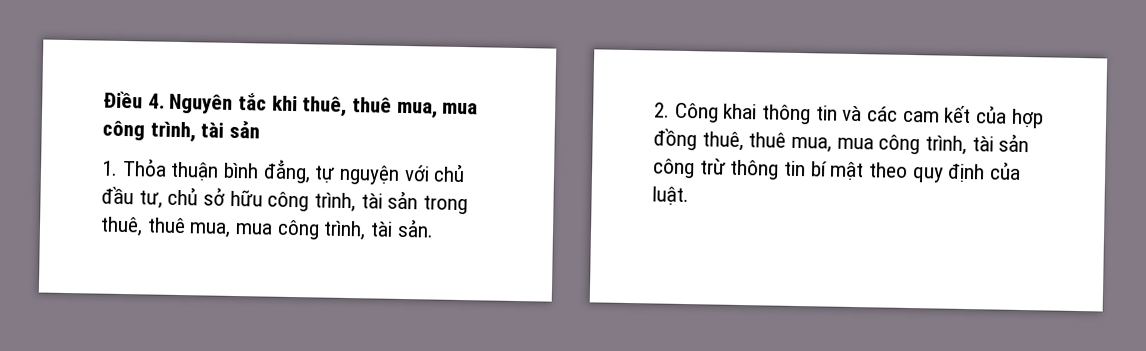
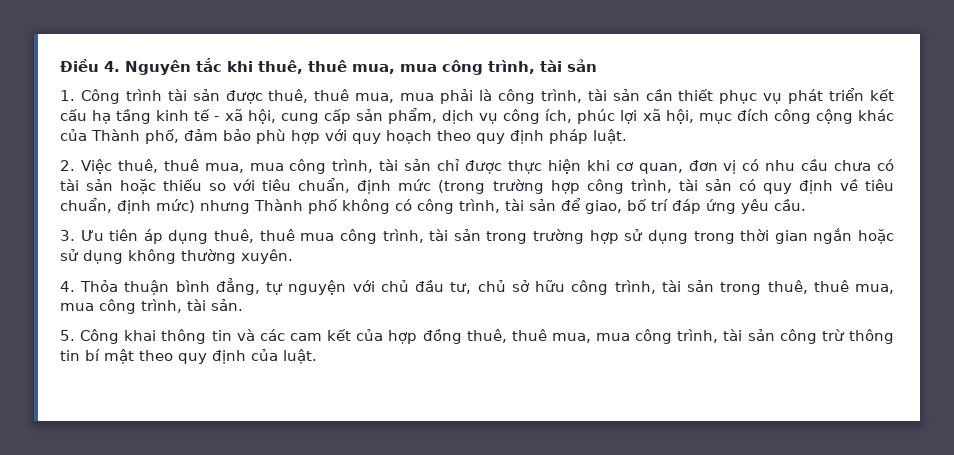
(118, 168) none -> [80,88,894,104] [60,108,895,124] [60,129,627,144] [60,159,895,174] [60,178,894,194] [60,198,806,214] [60,228,894,244] [60,249,293,264] [60,281,75,292] Công trình tài sản được thuê, thuê mua, mua phải là công trình, tài sản cần thiết phục vụ phát triển kết cấu hạ tầng kinh tế - xã hội, cung cấp sản phẩm, dịch vụ công ích, phúc lợi xã hội, mục đích công cộng khác của Thành phố, đảm bảo phù hợp với quy hoạch theo quy định pháp luật. // 2. Việc thuê, thuê mua, mua công trình, tài sản chỉ được thực hiện khi cơ quan, đơn vị có nhu cầu chưa có tài sản hoặc thiếu so với tiêu chuẩn, định mức (trong trường hợp công trình, tài sản có quy định về tiêu chuẩn, định mức) nhưng Thành phố không có công trình, tài sản để giao, bố trí đáp ứng yêu cầu. // 3. Ưu tiên áp dụng thuê, thuê mua công trình, tài sản trong trường hợp sử dụng trong thời gian ngắn hoặc sử dụng không thường xuyên. // 4.
[654,102,670,118] 2. -> [60,330,75,341] 5.

